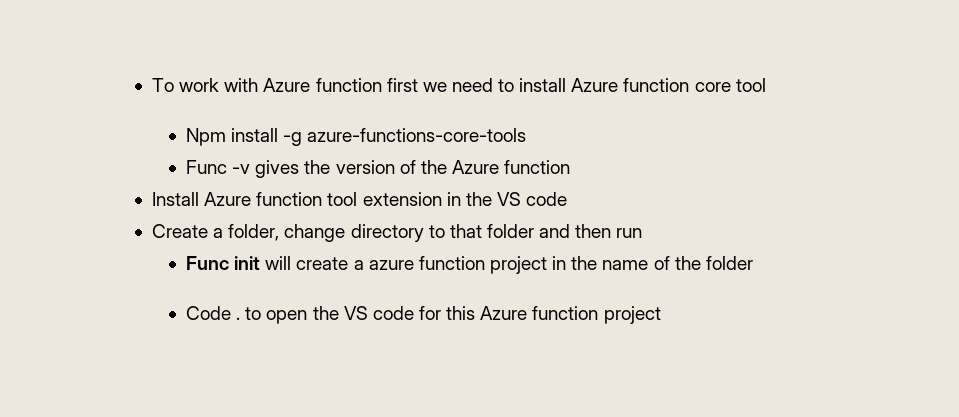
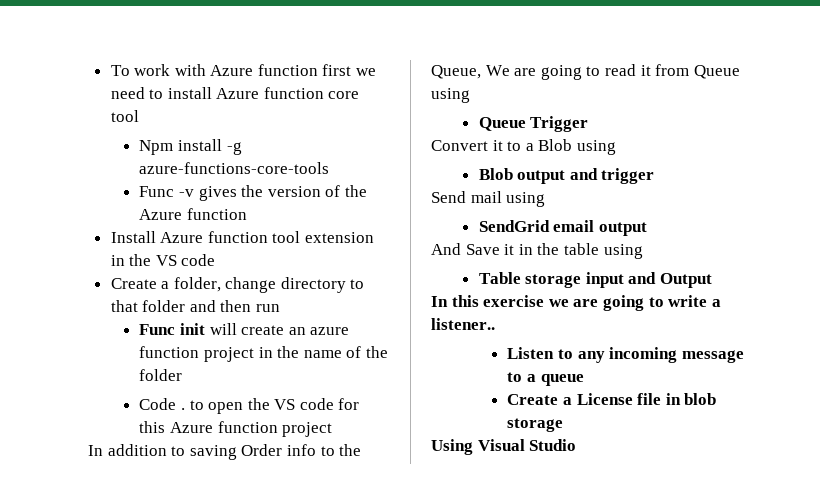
[353,260,364,270] a -> [288,327,306,335] an
(661, 315) none -> [88,444,362,460] [431,64,740,80] [431,88,470,103] [478,116,589,132] [431,139,616,155] [478,168,655,184] [431,191,546,207] [478,220,647,236] [431,243,643,259] [478,272,712,288] [431,295,721,311] [431,318,495,330] [507,347,744,363] [507,372,584,386] [507,393,717,405] [507,418,564,432] [431,439,577,455] // In addition to saving Order info to the Queue, We are going to read it from Queue using // Queue Trigger // Convert it to a Blob using // Blob output and trigger // Send mail using // SendGrid email output // And Save it in the table using // Table storage input and Output // In this exercise we are going to write a listener.. // Listen to any incoming message to a queue // Create a License file in blob storage // Using Visual Studio

